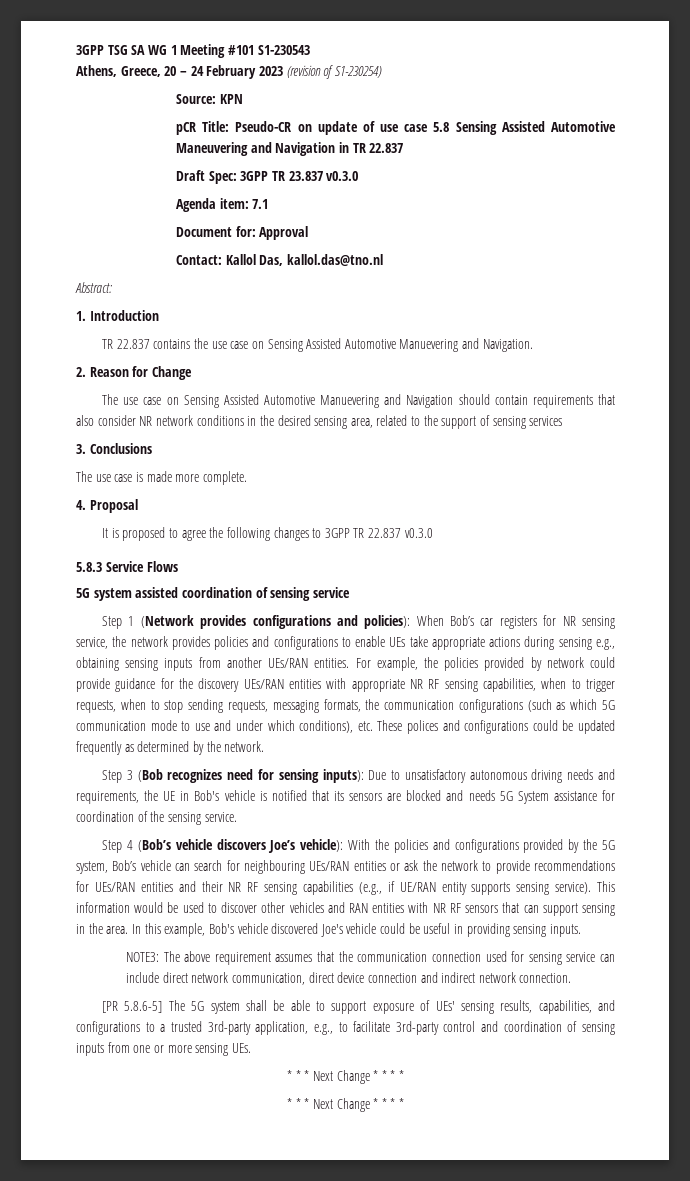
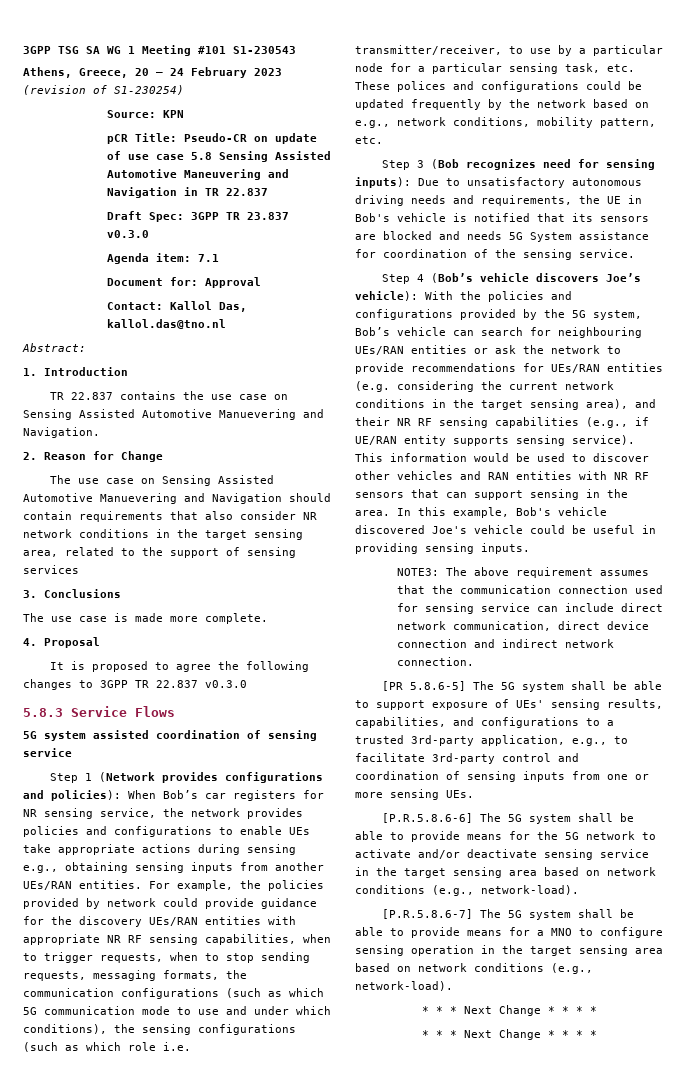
[277,415,311,426] desired -> [205,530,247,540] target
(354, 726) none -> [114,1024,296,1035] [23,1042,191,1052] [355,45,663,56] [355,63,600,74] the sensing configurations (such as which role i.e. transmitter/receiver, to use by a particular node for a particular sensing task,
[124,741,265,755] as determined by the network. -> [488,99,649,110] [355,117,656,128] [355,136,383,144] by the network based on e.g., network conditions, mobility pattern, etc.
(173, 887) none -> [355,381,614,392] [355,399,628,410] (e.g. considering the current network conditions in the target sensing area),
(251, 1048) none -> [382,813,635,824] [355,831,656,842] [355,849,649,860] [355,867,656,878] [355,885,579,896] [382,909,635,920] [355,927,663,938] [355,945,663,956] [355,963,593,974] [355,981,453,991] // [P.R.5.8.6-6] The 5G system shall be able to provide means for the 5G network to activate and/or deactivate sensing service in the target sensing area based on network conditions (e.g., network-load). // [P.R.5.8.6-7] The 5G system shall be able to provide means for a MNO to configure sensing operation in the target sensing area based on network conditions (e.g., network-load).

